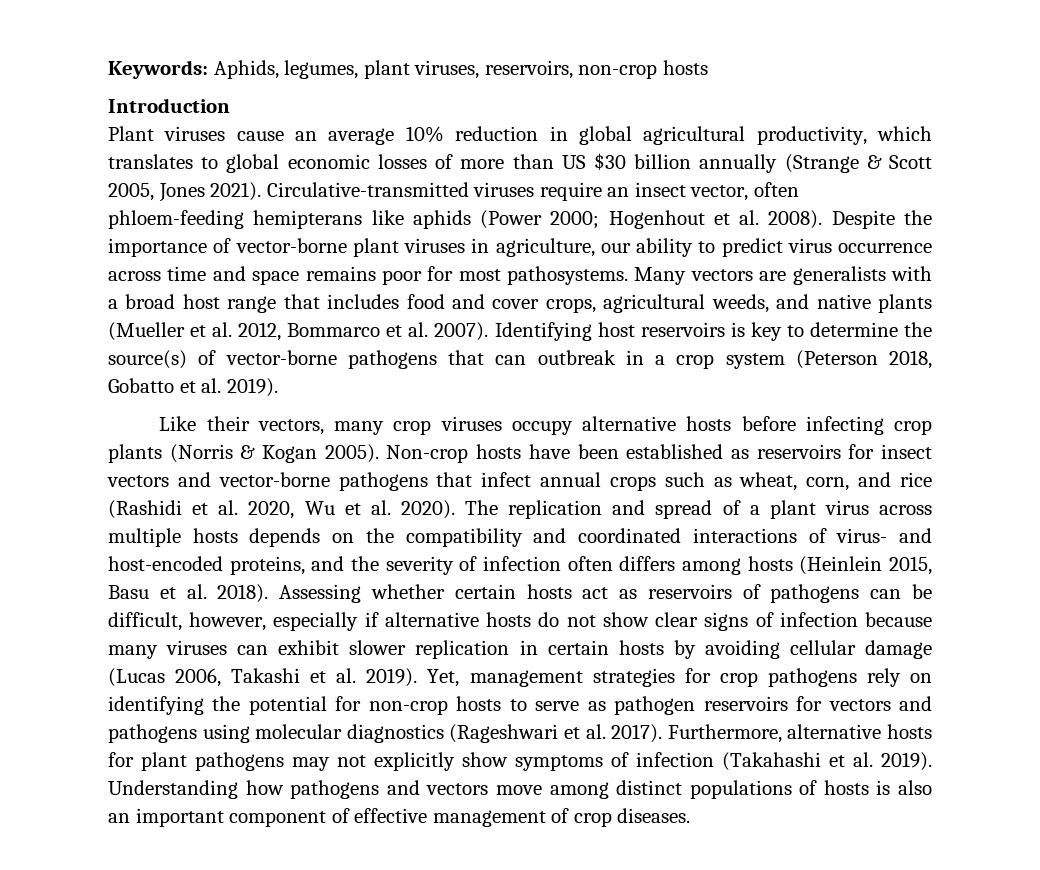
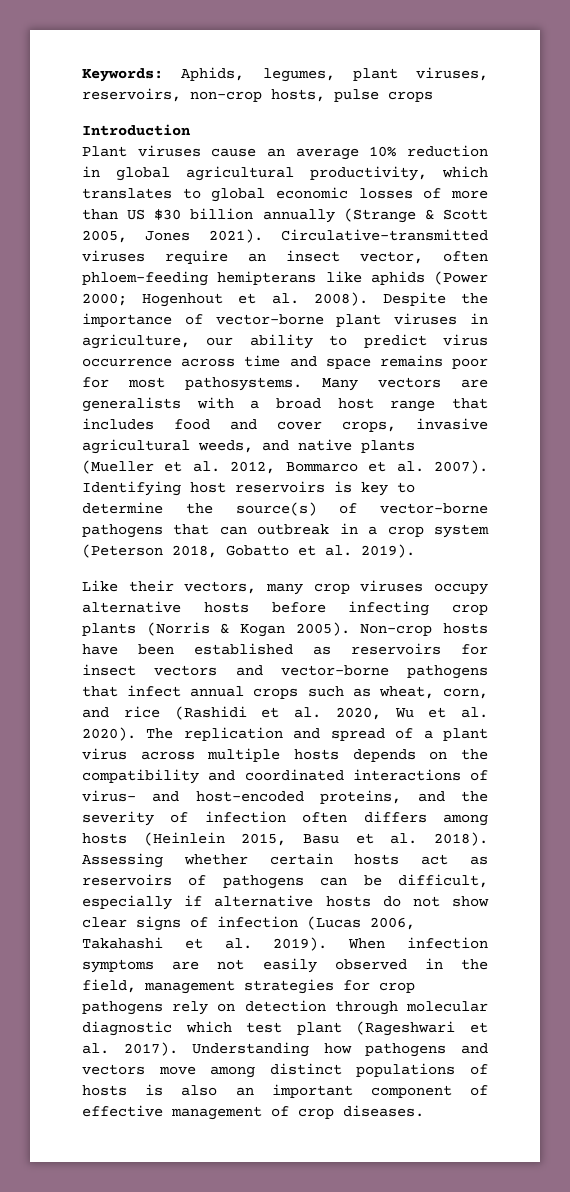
[662,60,708,75] hosts -> [271,89,433,102] hosts, pulse crops
(596, 305) none -> [416,418,488,430] invasive
[189,612,267,631] however, -> (488, 881) none
[865,612,933,627] [108,640,933,659] because many viruses can exhibit slower replication in certain hosts by avoiding cellular damage -> (298, 922) none
[231,668,460,687] Takashi et al. 2019). Yet, -> [82,937,488,951] [82,958,488,973] [82,979,136,993] Takahashi et al. 2019). When infection symptoms are not easily observed in the field,
[108,696,932,715] [108,724,933,743] [108,752,932,771] identifying the potential for non-crop hosts to serve as pathogen reservoirs for vectors and pathogens using molecular diagnostics (Rageshwari et al. 2017). Furthermore, alternative hosts for plant pathogens may not explicitly show symptoms of infection (Takahashi et al. 2019). -> [244,1000,488,1015] [82,1021,488,1036] [82,1042,178,1056] detection through molecular diagnostic which test plant (Rageshwari et al. 2017).

